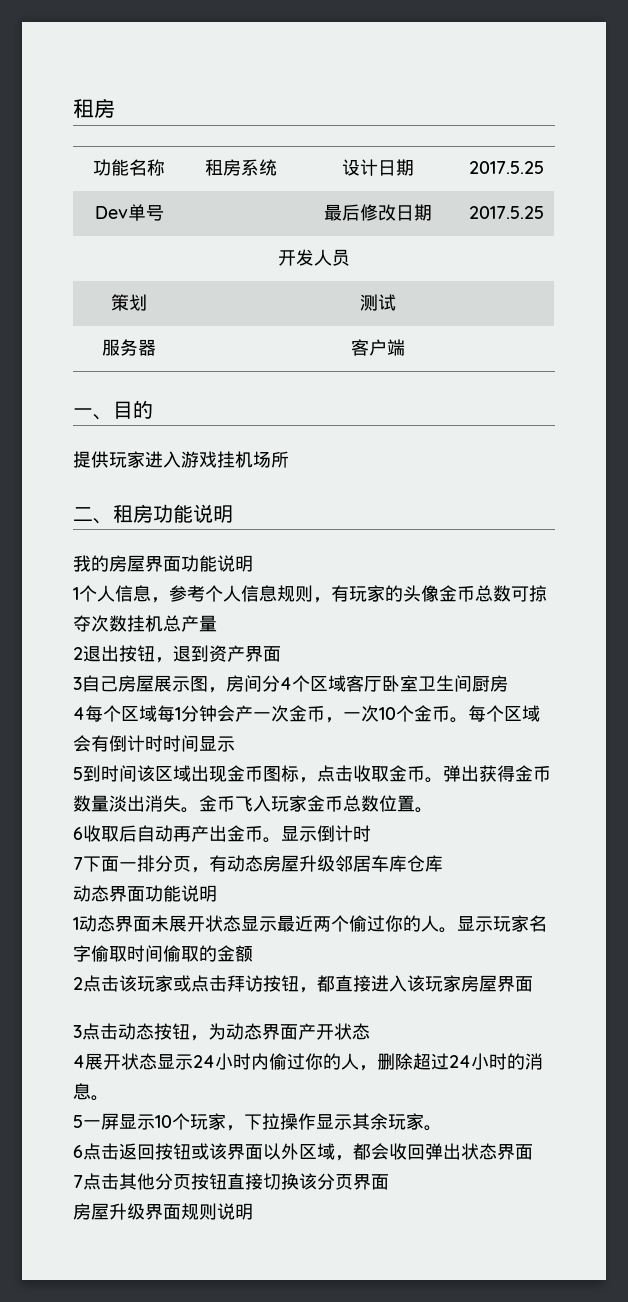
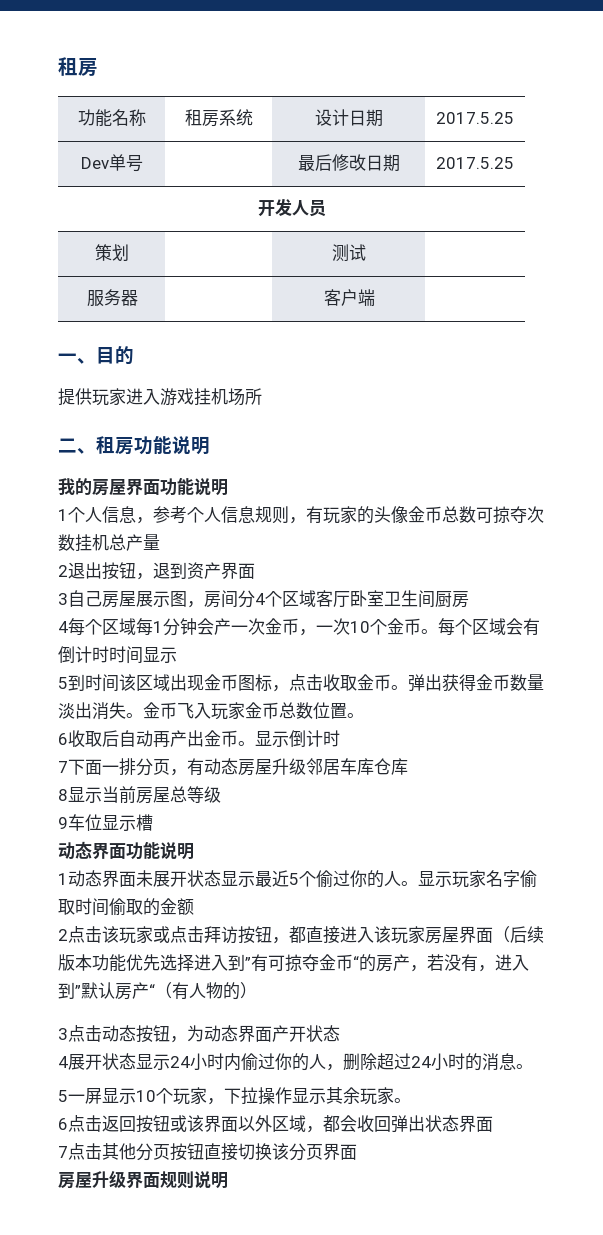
(443, 863) none -> [58,786,221,804] [58,814,153,831] // 8显示当前房屋总等级 // 9车位显示槽
[313,916,331,932] 两 -> [289,873,299,885] 5
(533, 984) none -> [493,926,544,943] [58,954,529,972] [58,982,257,1000] （后续版本功能优先选择进入到”有可掠夺金币“的房产，若没有，进入到”默认房产“（有人物的）

